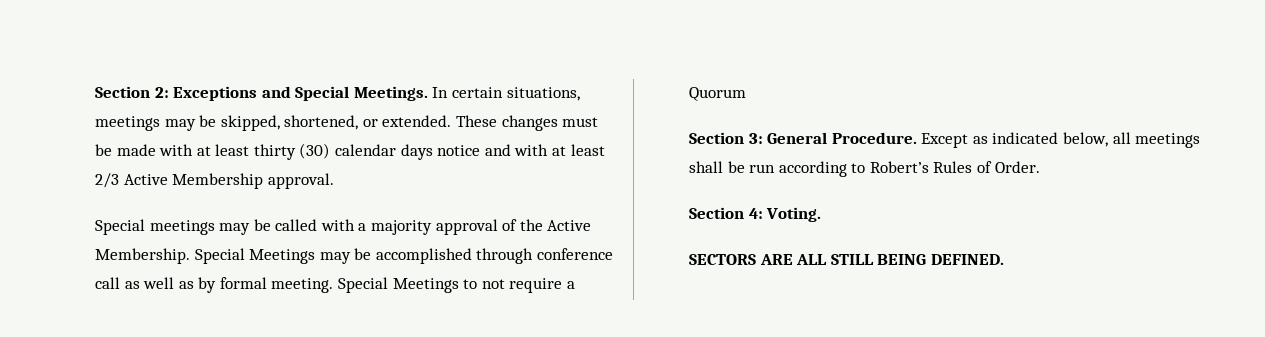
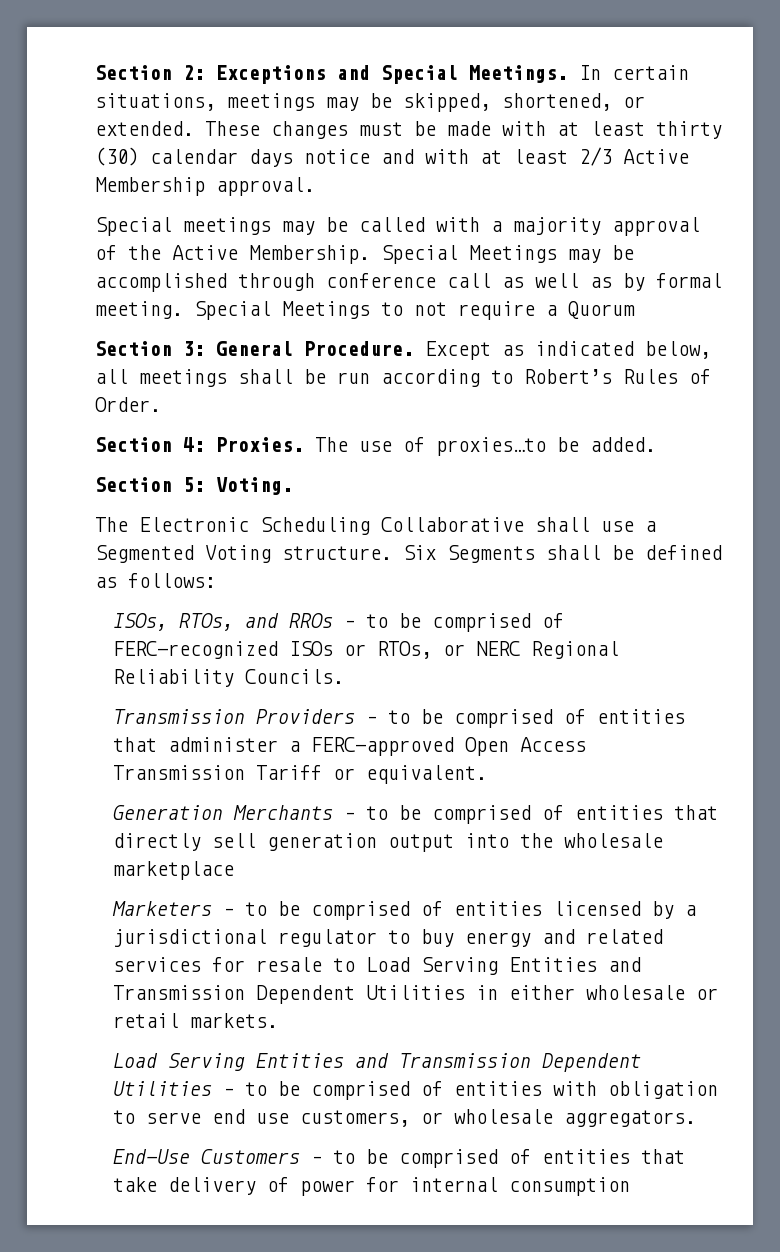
[766,207,822,222] [688,254,1004,265] Voting. // SECTORS ARE ALL STILL BEING DEFINED. -> [215,437,656,456] [94,477,293,495] [94,517,656,535] [94,545,722,563] [94,573,216,588] [113,613,565,632] [113,641,620,659] [113,669,345,687] [113,709,686,728] [113,737,587,756] [113,765,488,784] [113,805,719,824] [113,833,664,852] [113,861,235,880] [112,901,697,920] [113,929,664,947] [113,957,642,975] [113,985,719,1004] [113,1013,279,1028] [113,1053,642,1072] [113,1081,719,1100] [113,1109,697,1127] [113,1149,686,1168] [113,1177,631,1196] Proxies. The use of proxies…to be added. // Section 5: Voting. // The Electronic Scheduling Collaborative shall use a Segmented Voting structure. Six Segments shall be defined as follows: // ISOs, RTOs, and RROs – to be comprised of FERC-recognized ISOs or RTOs, or NERC Regional Reliability Councils. // Transmission Providers – to be comprised of entities that administer a FERC-approved Open Access Transmission Tariff or equivalent. // Generation Merchants – to be comprised of entities that directly sell generation output into the wholesale marketplace // Marketers – to be comprised of entities licensed by a jurisdictional regulator to buy energy and related services for resale to Load Serving Entities and Transmission Dependent Utilities in either wholesale or retail markets. // Load Serving Entities and Transmission Dependent Utilities – to be comprised of entities with obligation to serve end use customers, or wholesale aggregators. // End-Use Customers – to be comprised of entities that take delivery of power for internal consumption

